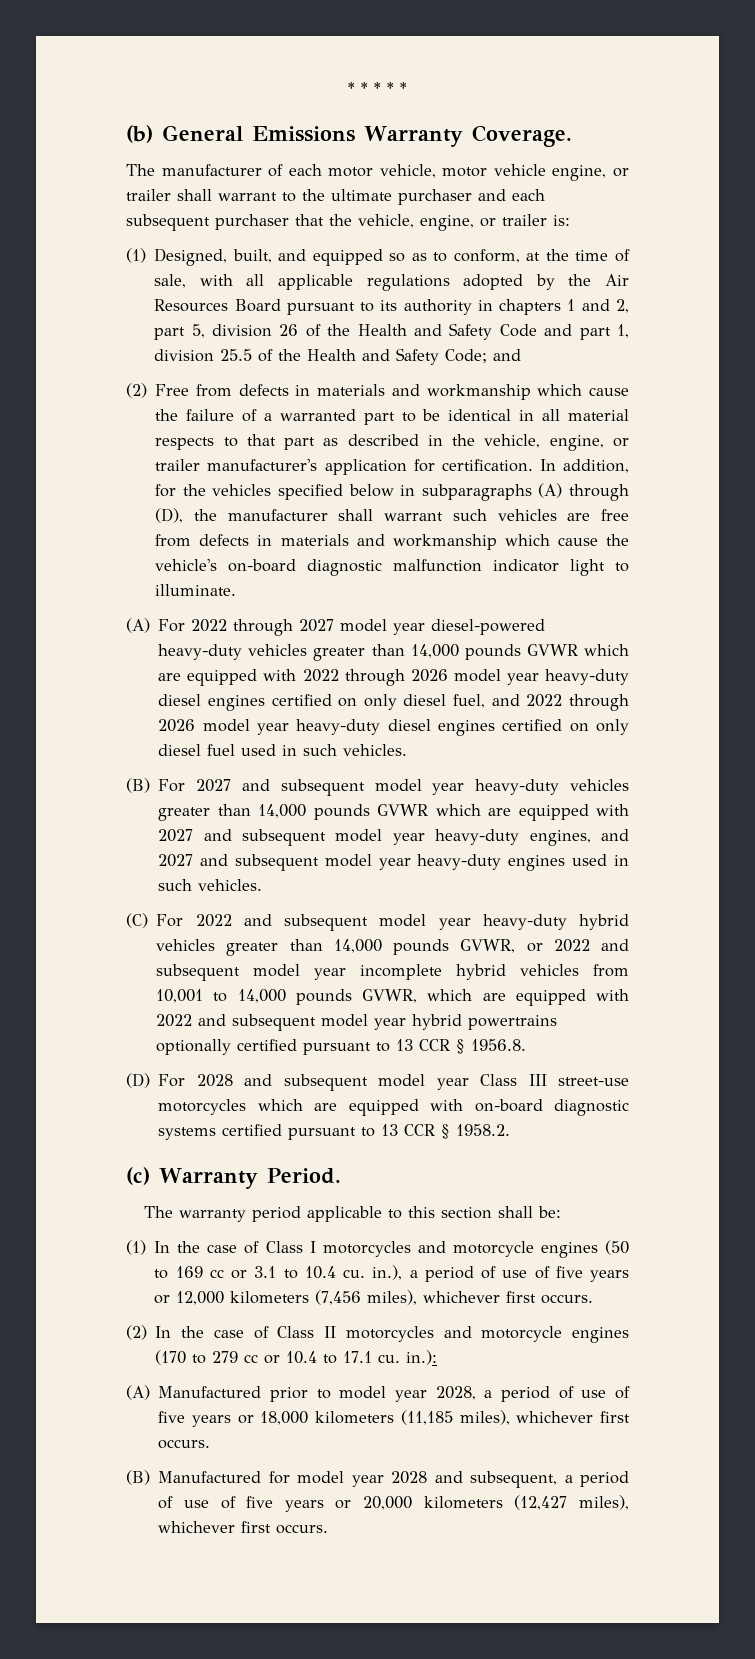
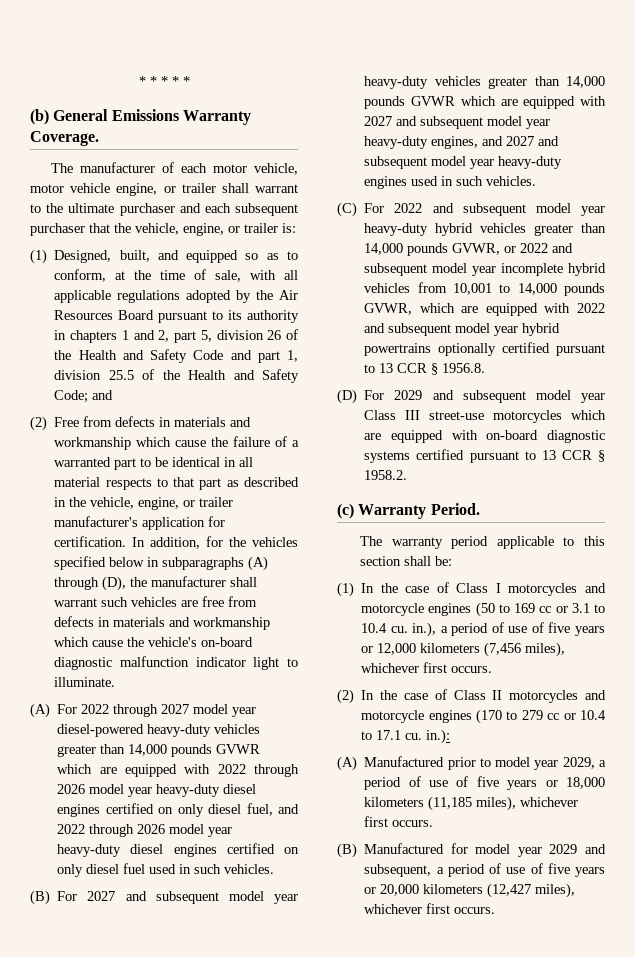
[196,1074,233,1087] 2028 -> [394,390,423,400] 2029
[435,1386,476,1400] 2028, -> [562,757,595,769] 2029,
[391,1471,428,1484] 2028 -> [549,844,578,854] 2029

